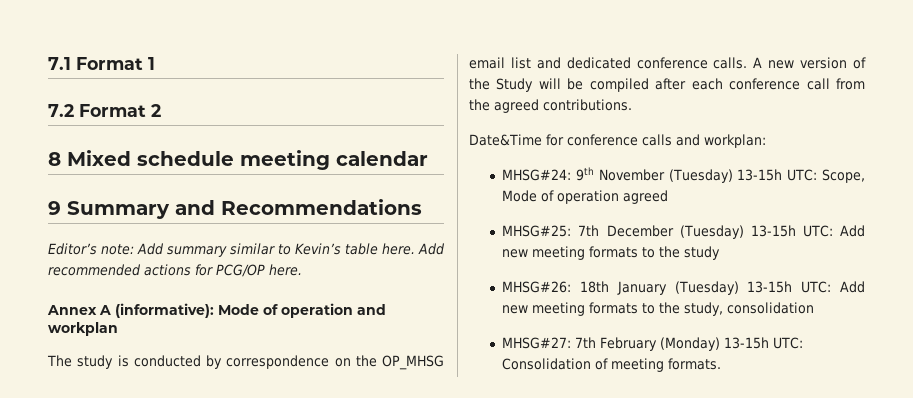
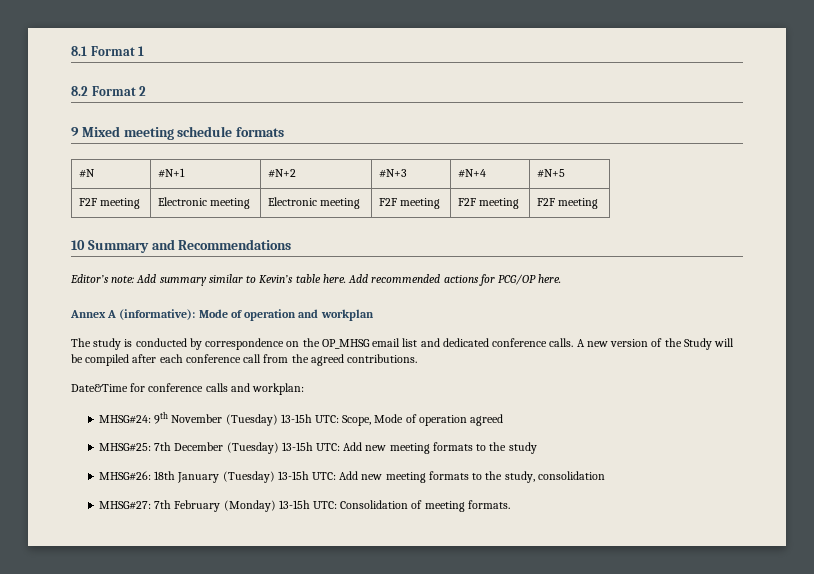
[48,57,71,70] 7.1 -> [71,46,87,56] 8.1
[48,104,74,117] 7.2 -> [71,86,88,96] 8.2
[48,150,428,170] [48,201,61,215] 8 Mixed schedule meeting calendar // 9 -> [71,126,285,140] [79,169,96,178] [158,168,186,178] [268,169,297,178] [379,169,408,178] [458,169,487,178] [537,169,566,178] [79,198,141,209] [158,197,251,209] [268,197,361,209] [379,198,441,209] [458,198,520,209] [537,198,599,209] [71,240,85,250] 9 Mixed meeting schedule formats // #N | #N+1 | #N+2 | #N+3 | #N+4 | #N+5 // F2F meeting | Electronic meeting | Electronic meeting | F2F meeting | F2F meeting | F2F meeting // 10

